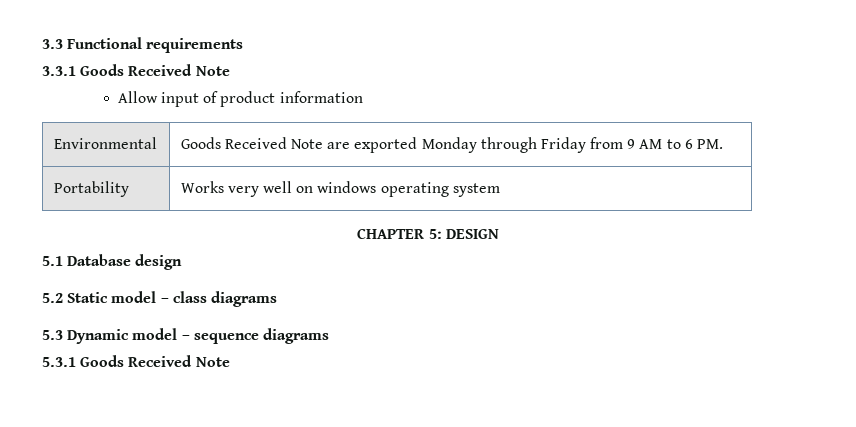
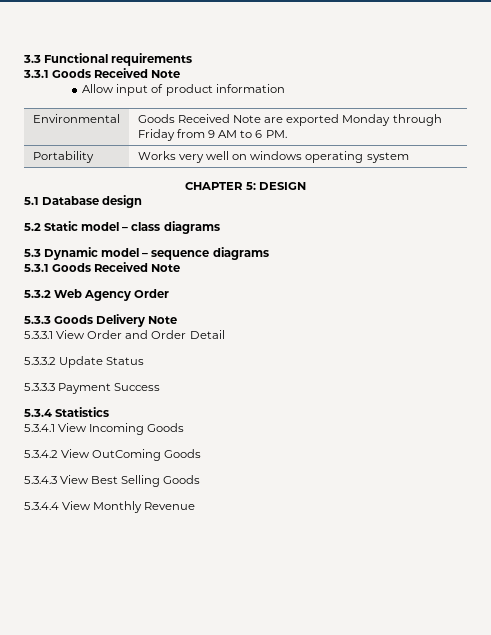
(230, 362) none -> [24,289,170,301] [24,314,178,327] [24,330,225,339] [24,356,145,368] [24,383,161,394] [24,407,110,417] [24,423,185,435] [24,449,202,461] [24,475,201,487] [24,501,196,513] // 5.3.2 Web Agency Order // 5.3.3 Goods Delivery Note // 5.3.3.1 View Order and Order Detail // 5.3.3.2 Update Status // 5.3.3.3 Payment Success // 5.3.4 Statistics // 5.3.4.1 View Incoming Goods // 5.3.4.2 View OutComing Goods // 5.3.4.3 View Best Selling Goods // 5.3.4.4 View Monthly Revenue

